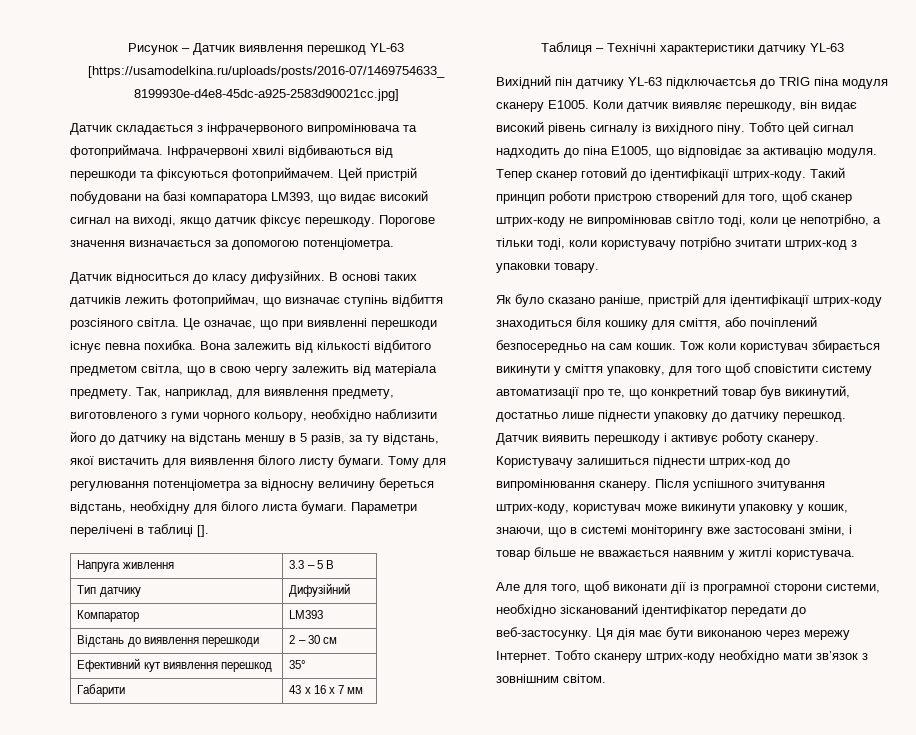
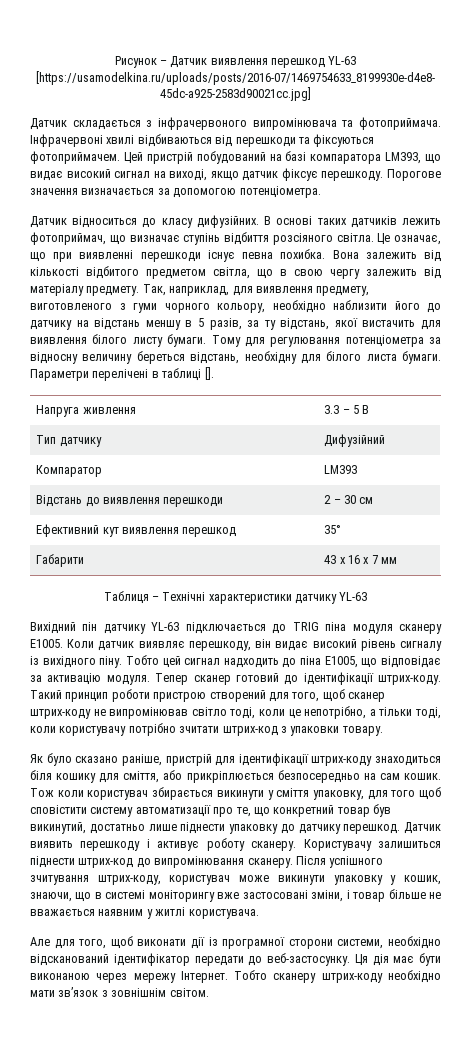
[70,191,141,204] побудовани -> [196,151,266,164] побудований
[375,364,437,376] матеріала -> [30,284,84,296] матеріалу
[666,77,756,89] підключаєтсья -> [185,622,266,634] підключається
[750,316,817,327] почіплений -> [186,771,274,783] прикріплюється
[560,603,638,614] зісканований -> [30,954,109,966] відсканований
[496,674,559,683] зовнішним -> [111,988,167,997] зовнішнім

